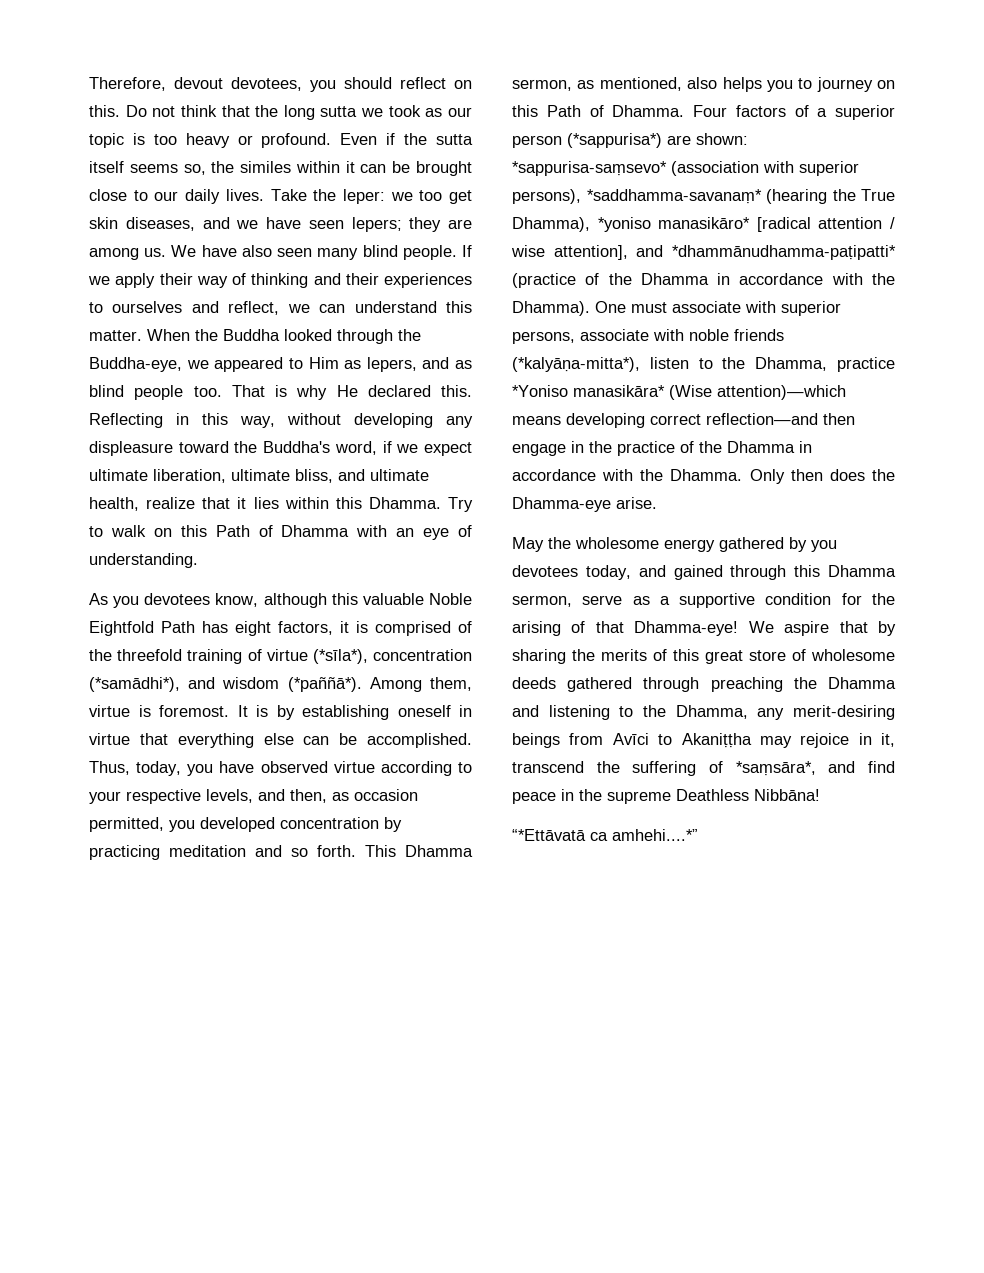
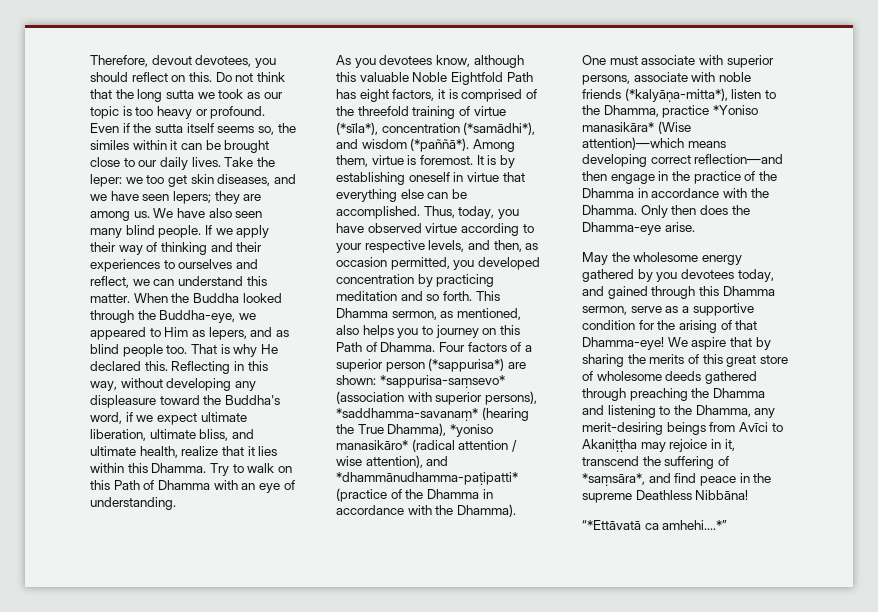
[756,217,811,232] [radical -> [411,439,455,452] (radical
[553,245,628,260] attention], -> [365,455,423,468] attention),

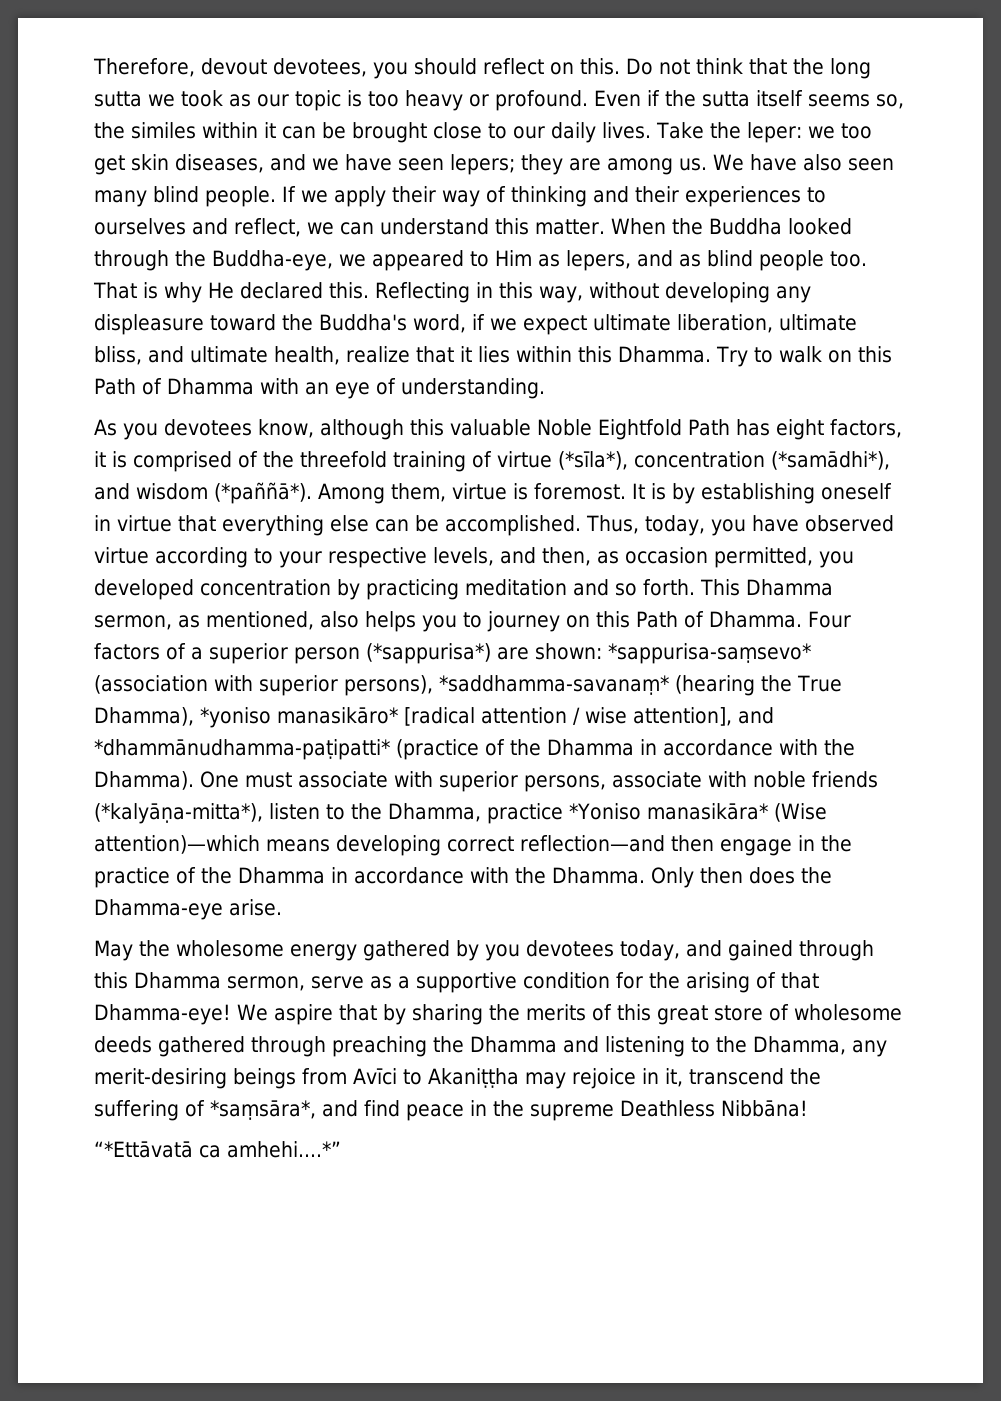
[411,439,455,452] (radical -> [404,707,475,726] [radical
[365,455,423,468] attention), -> [633,707,732,726] attention],

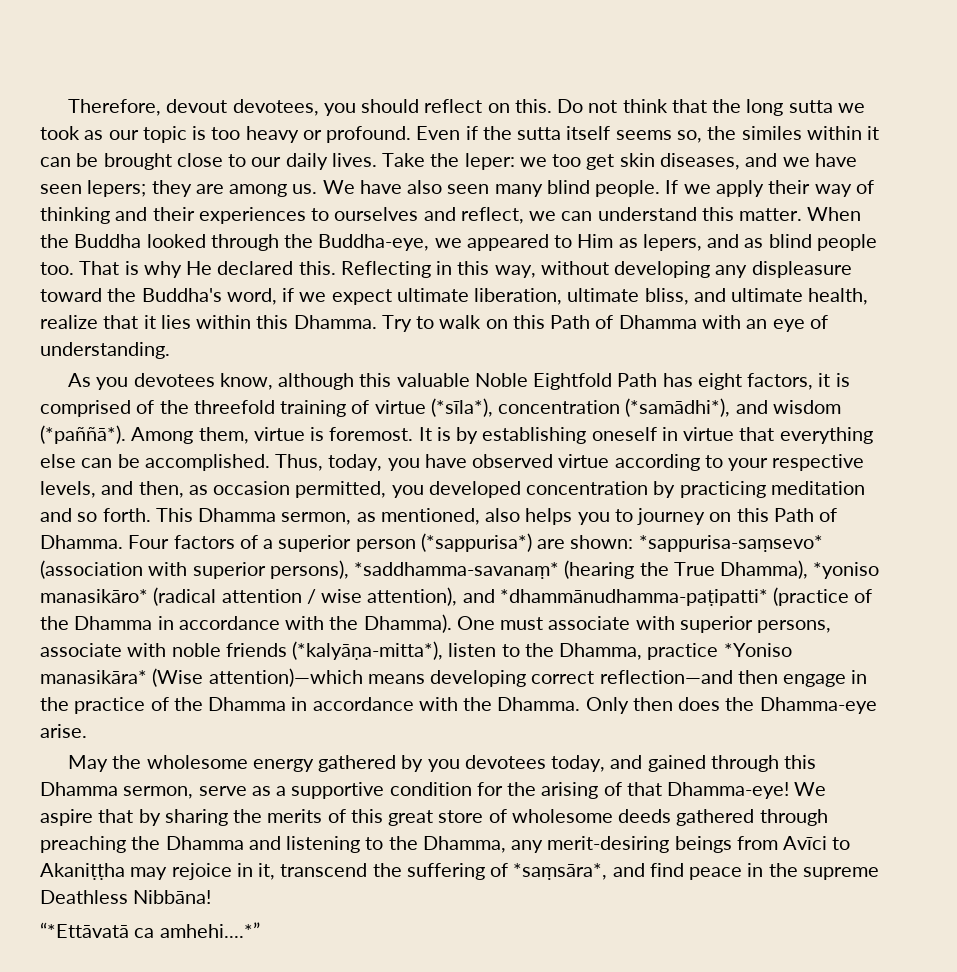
[404,707,475,726] [radical -> [153,587,217,606] (radical
[633,707,732,726] attention], -> [367,587,458,606] attention),

